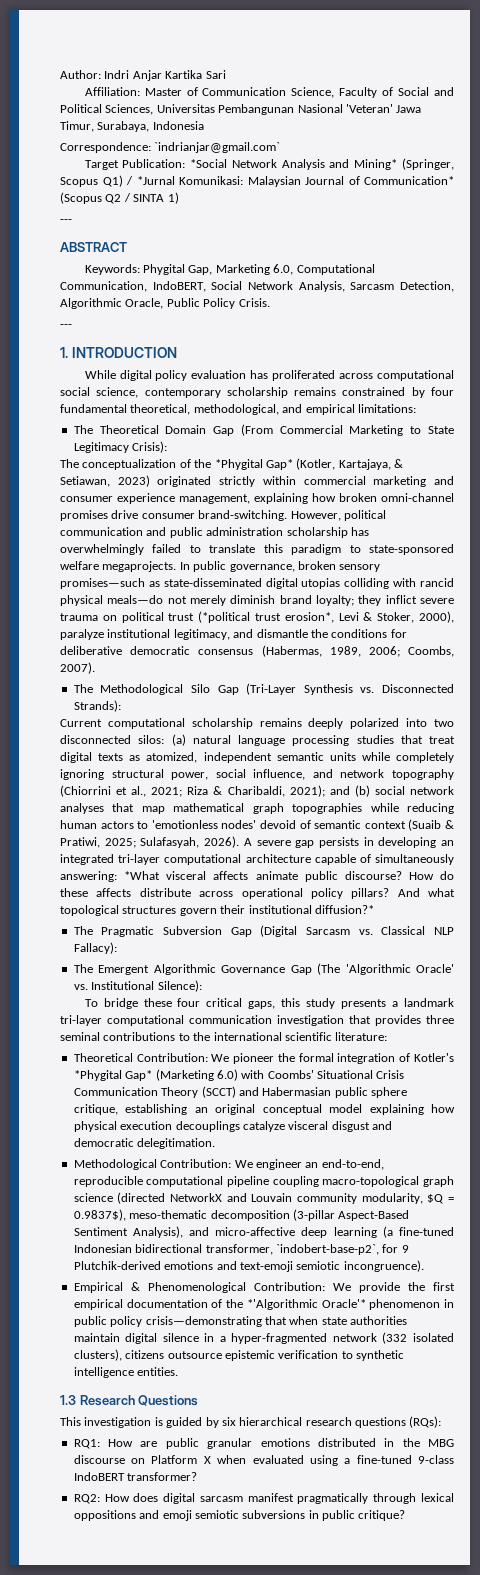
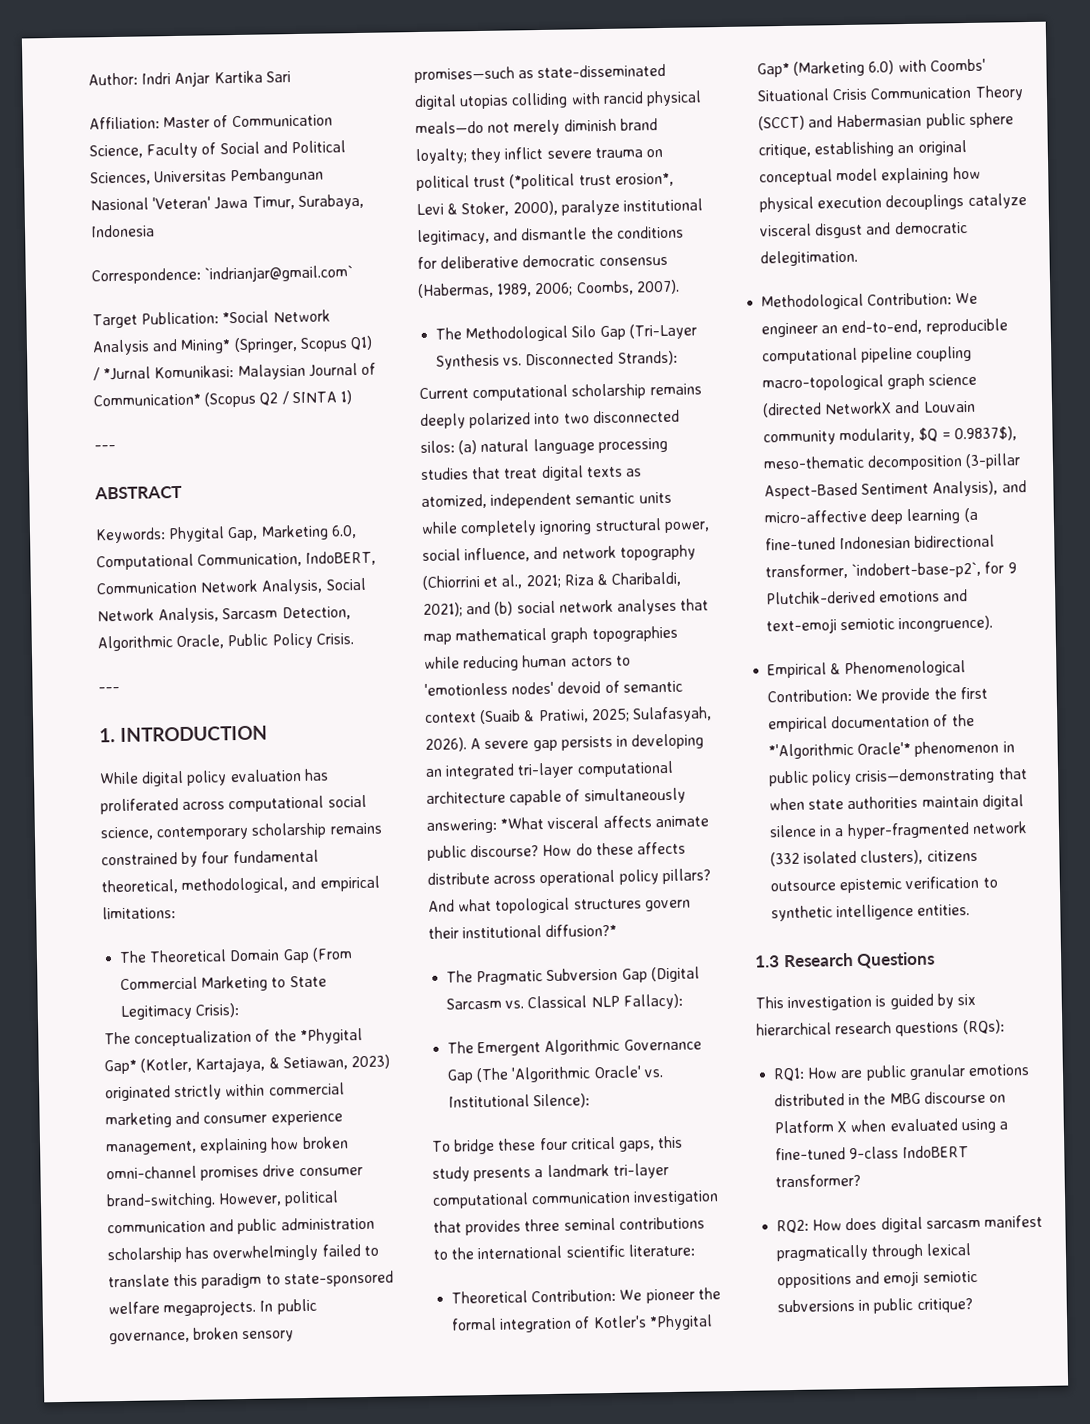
(206, 286) none -> [96,578,324,595] Communication Network Analysis,

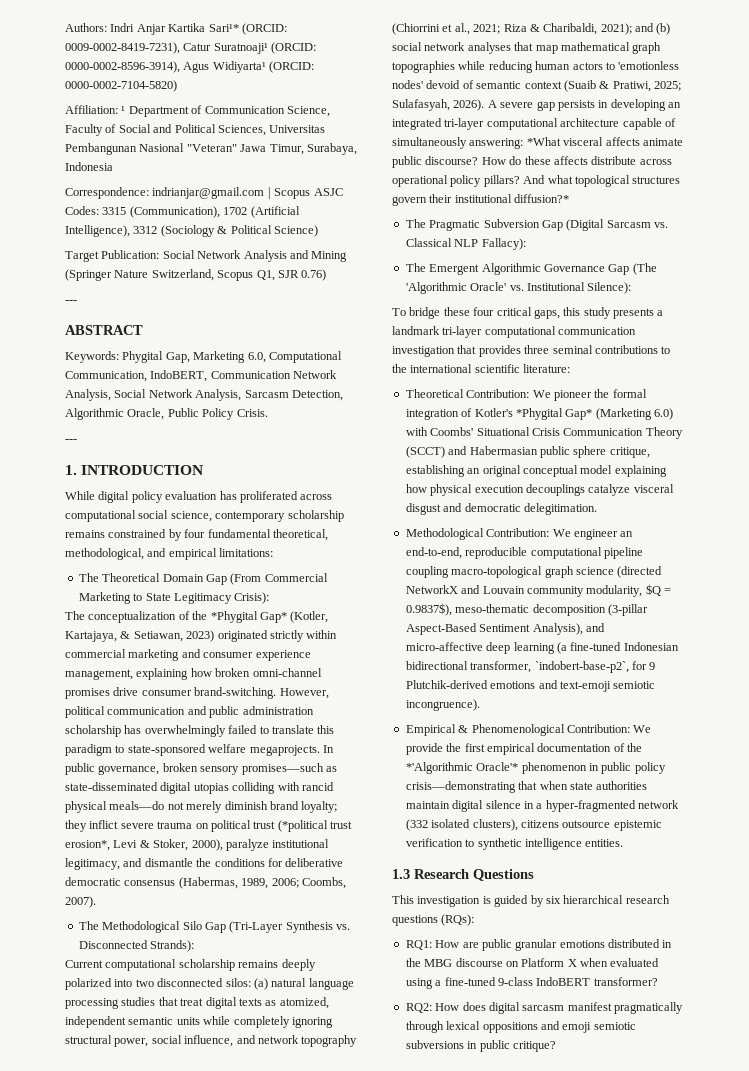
[88,72,138,86] Author: -> [65,23,107,32] Authors:
[265,71,291,83] Sari -> [208,23,287,35] [65,42,317,54] [65,61,315,73] [65,80,177,92] Sari¹* (ORCID: 0009-0002-8419-7231), Catur Suratnoaji¹ (ORCID: 0000-0002-8596-3914), Agus Widiyarta¹ (ORCID: 0000-0002-7104-5820)
[163,116,211,129] Master -> [121,106,189,117] ¹ Department
[152,196,212,210] 'Veteran' -> [186,144,237,152] "Veteran"
[204,265,354,283] `indrianjar@gmail.com` -> [152,187,343,199] [65,206,300,218] [65,225,318,237] indrianjar@gmail.com | Scopus ASJC Codes: 3315 (Communication), 1702 (Artificial Intelligence), 3312 (Sociology & Political Science)
[222,310,270,324] *Social -> [162,250,195,259] Social
[180,335,373,354] [93,362,376,381] [93,390,352,408] Mining* (Springer, Scopus Q1) / *Jurnal Komunikasi: Malaysian Journal of Communication* (Scopus Q2 / SINTA 1) -> [311,251,348,262] [65,269,327,281] Mining (Springer Nature Switzerland, Scopus Q1, SJR 0.76)

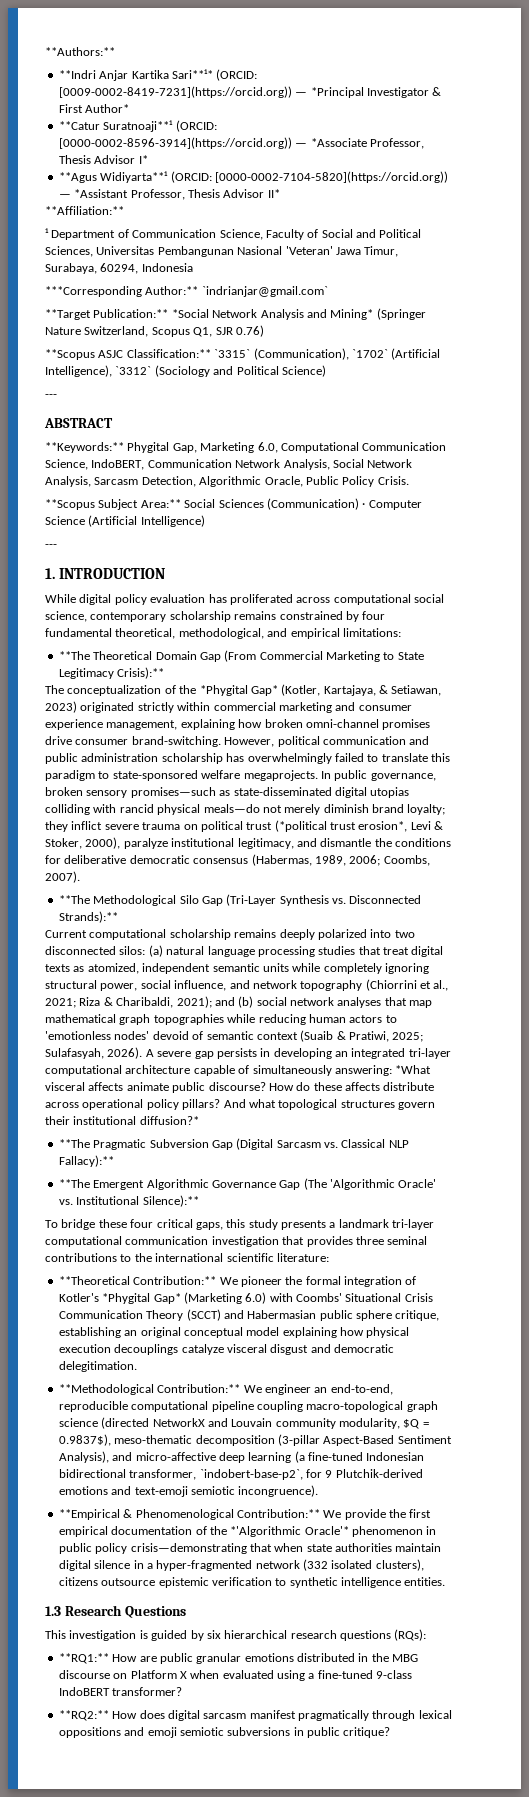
[65,23,287,35] [65,42,317,54] [65,61,315,73] [65,80,177,92] [65,105,118,114] Authors: Indri Anjar Kartika Sari¹* (ORCID: 0009-0002-8419-7231), Catur Suratnoaji¹ (ORCID: 0000-0002-8596-3914), Agus Widiyarta¹ (ORCID: 0000-0002-7104-5820) // Affiliation: -> [45,47,115,56] [58,69,258,81] [58,86,442,98] [58,104,130,113] [58,120,217,132] [58,137,424,149] [58,155,148,164] [58,171,448,183] [58,189,280,200] [45,206,124,215] **Authors:** // **Indri Anjar Kartika Sari**¹* (ORCID: [0009-0002-8419-7231](https://orcid.org)) — *Principal Investigator & First Author* // **Catur Suratnoaji**¹ (ORCID: [0000-0002-8596-3914](https://orcid.org)) — *Associate Professor, Thesis Advisor I* // **Agus Widiyarta**¹ (ORCID: [0000-0002-7104-5820](https://orcid.org)) — *Assistant Professor, Thesis Advisor II* // **Affiliation:** //
[186,144,237,152] "Veteran" -> [285,246,333,255] 'Veteran'
(357, 149) none -> [100,263,139,274] 60294,
[65,187,343,199] [65,206,300,218] [65,225,318,237] [65,250,195,262] Correspondence: indrianjar@gmail.com | Scopus ASJC Codes: 3315 (Communication), 1702 (Artificial Intelligence), 3312 (Sociology & Political Science) // Target Publication: Social -> [45,286,328,297] [45,309,209,320] ***Corresponding Author:** `indrianjar@gmail.com` // **Target Publication:** *Social
[311,251,348,262] Mining -> [330,309,374,320] Mining*
(327, 275) none -> [45,348,441,360] [45,365,326,377] // **Scopus ASJC Classification:** `3315` (Communication), `1702` (Artificial Intelligence), `3312` (Sociology and Political Science)
[65,351,119,363] Keywords: -> [45,442,124,453] **Keywords:**
[65,371,147,382] Communication, -> [362,442,447,451] [45,459,88,470] Communication Science,
(268, 413) none -> [45,498,422,510] [45,515,205,527] // **Scopus Subject Area:** Social Sciences (Communication) · Computer Science (Artificial Intelligence)
[78,573,99,582] The -> [58,651,90,660] **The
[234,592,270,604] Crisis): -> [117,667,165,679] Crisis):**
[78,921,99,930] The -> [58,895,90,904] **The
[150,940,195,952] Strands): -> [58,911,118,923] Strands):**
[405,219,426,228] The -> [58,1139,90,1148] **The
[481,238,526,250] [405,263,426,272] Fallacy): // The -> [58,1155,114,1167] [58,1179,90,1188] Fallacy):** // **The
[587,282,632,294] Silence): -> [142,1195,199,1207] Silence):**
[405,389,530,398] Theoretical Contribution: -> [58,1276,217,1285] **Theoretical Contribution:**
[405,528,550,540] Methodological Contribution: -> [58,1384,241,1395] **Methodological Contribution:**
[405,724,456,736] Empirical -> [58,1509,120,1520] **Empirical
[566,724,630,733] Contribution: -> [236,1509,320,1518] Contribution:**
[405,940,432,950] RQ1: -> [58,1653,109,1664] **RQ1:**
[405,1003,432,1013] RQ2: -> [58,1710,109,1721] **RQ2:**

